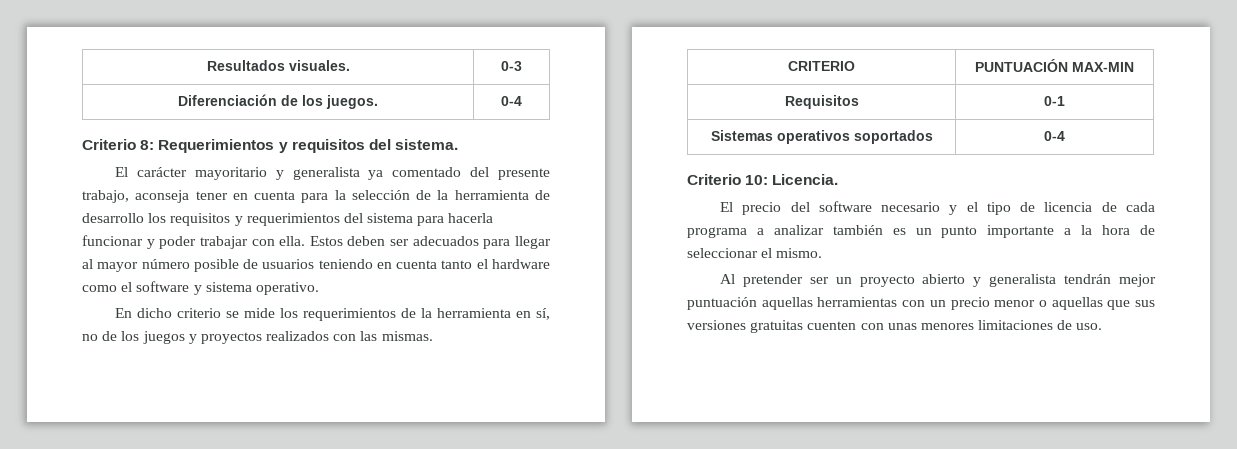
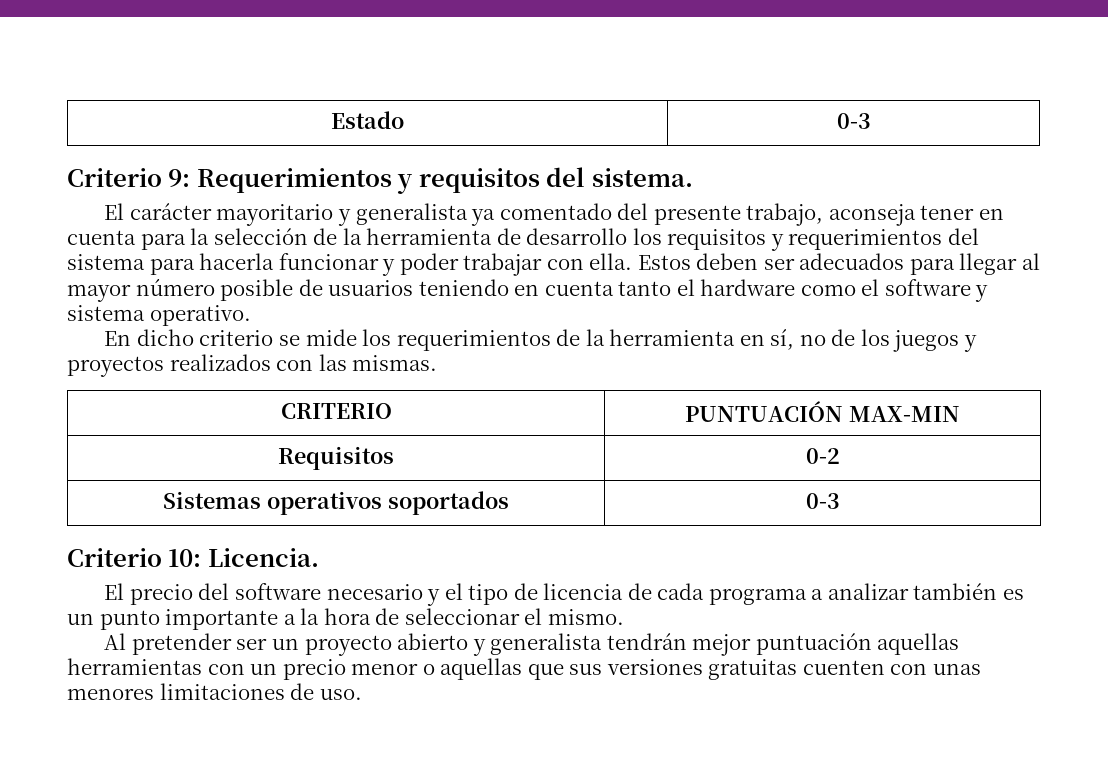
[206,60,350,71] [501,61,522,71] [178,94,378,109] [501,96,522,106] [82,139,155,150] Resultados visuales. | 0-3 // Diferenciación de los juegos. | 0-4 // Criterio 8: -> [331,111,404,129] [836,113,871,129] [67,168,191,187] Estado | 0-3 // Criterio 9:
[1044,96,1065,106] 0-1 -> [805,448,840,464] 0-2
[1044,131,1065,141] 0-4 -> [805,493,840,509] 0-3

